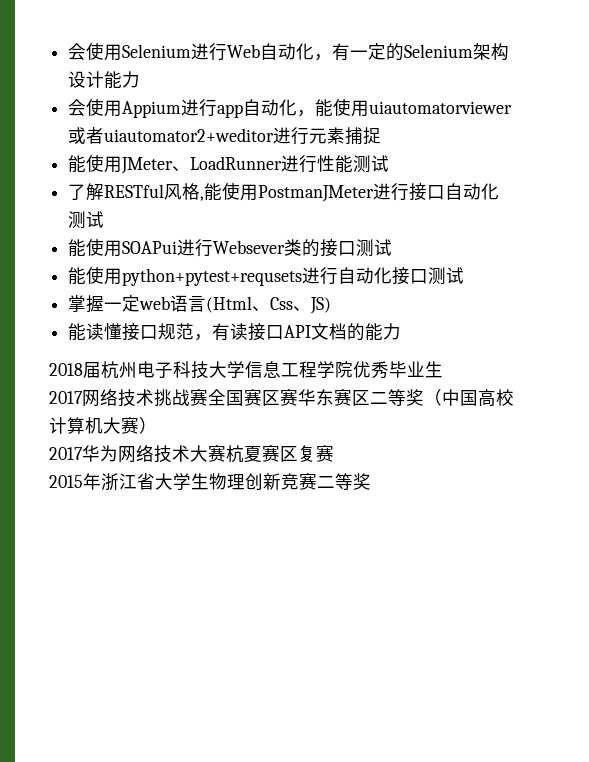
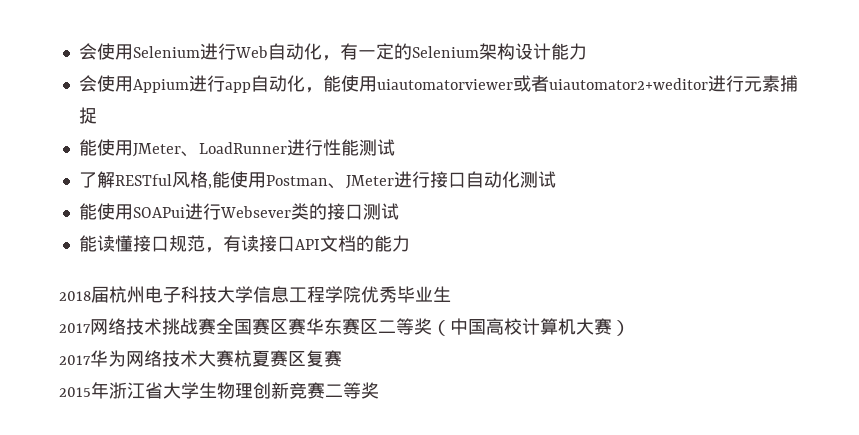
[258,185,375,202] PostmanJMeter -> [265,175,394,189] Postman、JMeter
[68,266,465,286] [68,295,332,314] // 能使用python+pytest+requsets进行自动化接口测试 // 掌握一定web语言(Html、Css、JS) -> (399, 211) none

